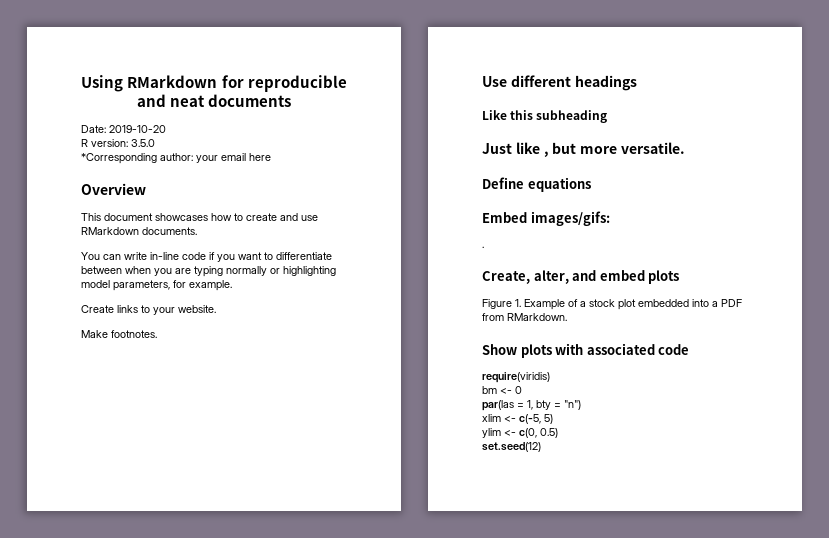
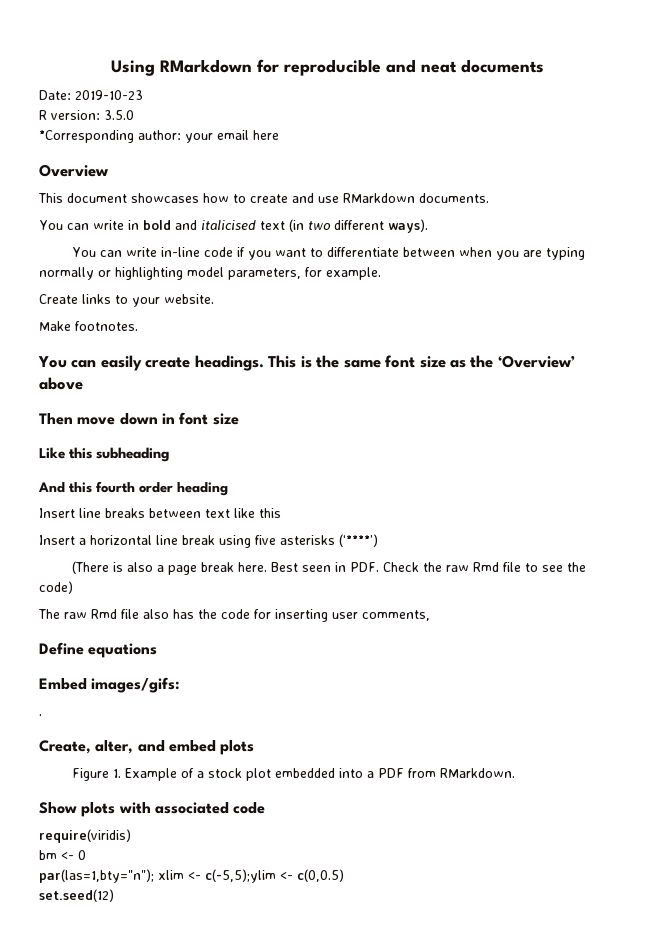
[109,125,166,133] 2019-10-20 -> [75,90,143,100] 2019-10-23
(197, 231) none -> [39,219,428,233] // You can write in bold and italicised text (in two different ways).
[482,75,637,91] [482,110,608,123] [482,142,685,157] Use different headings // Like this subheading // Just like , but more versatile. -> [38,355,575,371] [39,377,83,390] [39,412,239,425] [39,447,170,462] [38,481,228,496] [39,508,281,518] [39,534,378,548] [72,561,587,575] [39,581,73,594] [38,609,430,622] You can easily create headings. This is the same font size as the ‘Overview’ above // Then move down in font size // Like this subheading // And this fourth order heading // Insert line breaks between text like this // Insert a horizontal line break using five asterisks (‘****’) // (There is also a page break here. Best seen in PDF. Check the raw Rmd file to see the code) // The raw Rmd file also has the code for inserting user comments,
[482,400,581,411] [482,414,553,424] [482,428,558,438] par(las = 1, bty = "n") // xlim <- c(-5, 5) // ylim <- c(0, 0.5) -> [39,869,344,883] par(las=1,bty="n"); xlim <- c(-5,5);ylim <- c(0,0.5)

